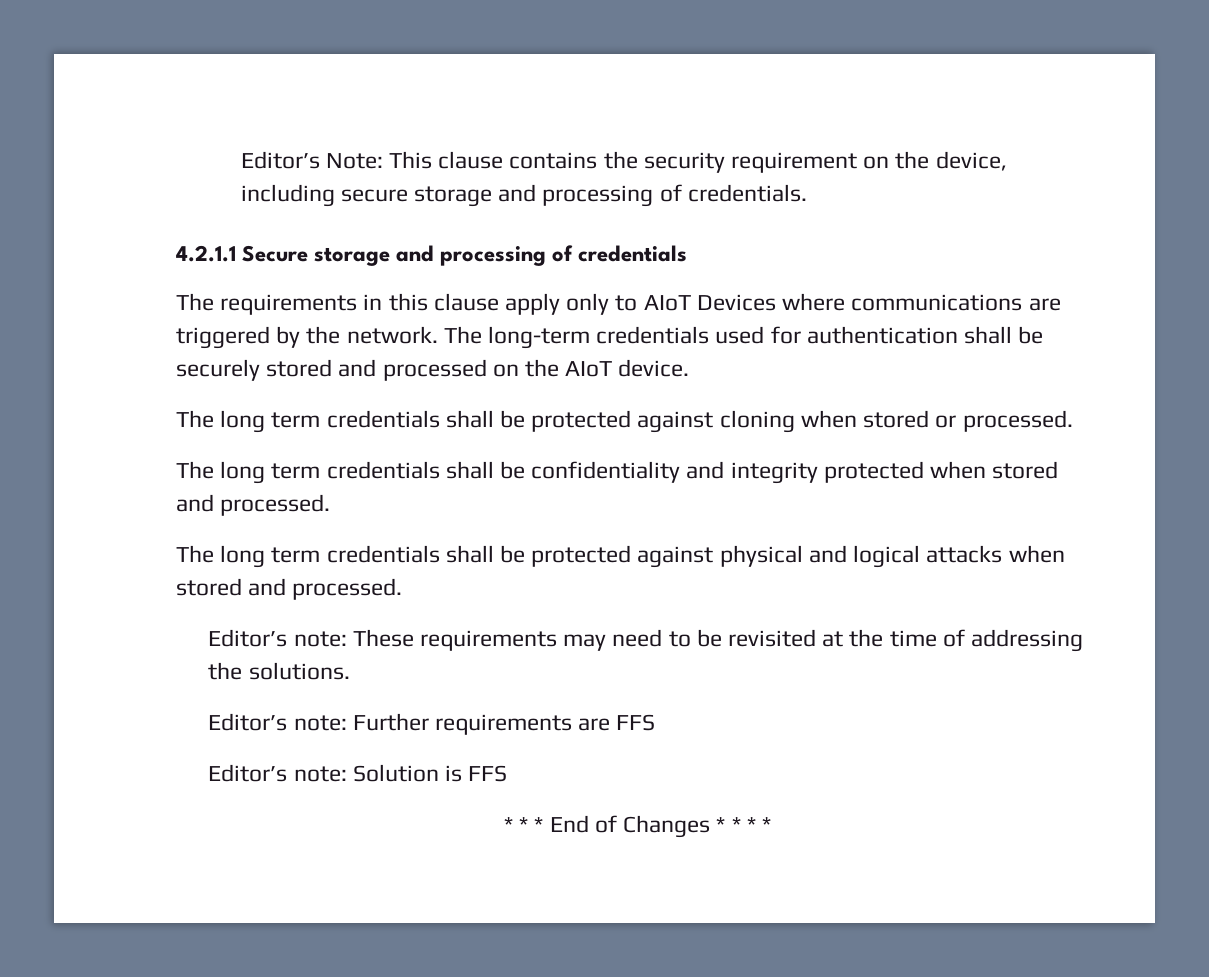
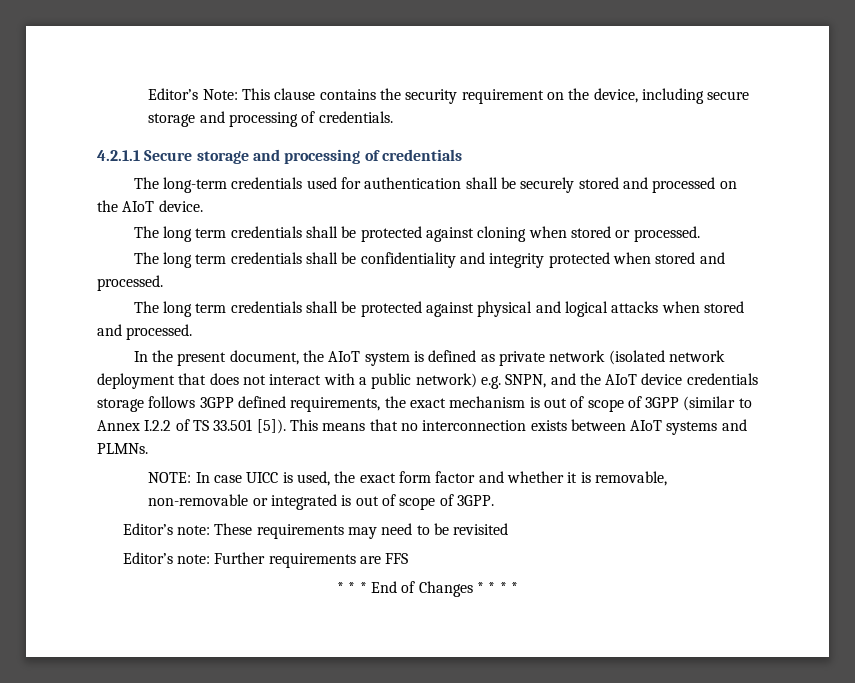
[220,293,1061,315] [176,326,482,349] requirements in this clause apply only to AIoT Devices where communications are triggered by the network. The -> (159, 183) none
(403, 589) none -> [133,350,725,366] [97,373,758,389] [97,396,752,412] [97,419,747,435] [97,443,148,454] [148,471,667,486] [148,494,494,510] // In the present document, the AIoT system is defined as private network (isolated network deployment that does not interact with a public network) e.g. SNPN, and the AIoT device credentials storage follows 3GPP defined requirements, the exact mechanism is out of scope of 3GPP (similar to Annex I.2.2 of TS 33.501 [5]). This means that no interconnection exists between AIoT systems and PLMNs. // NOTE: In case UICC is used, the exact form factor and whether it is removable, non-removable or integrated is out of scope of 3GPP.
[822,629,1084,652] [208,662,350,680] at the time of addressing the solutions. -> (509, 529) none
[208,764,508,782] // Editor’s note: Solution is FFS -> (409, 558) none

